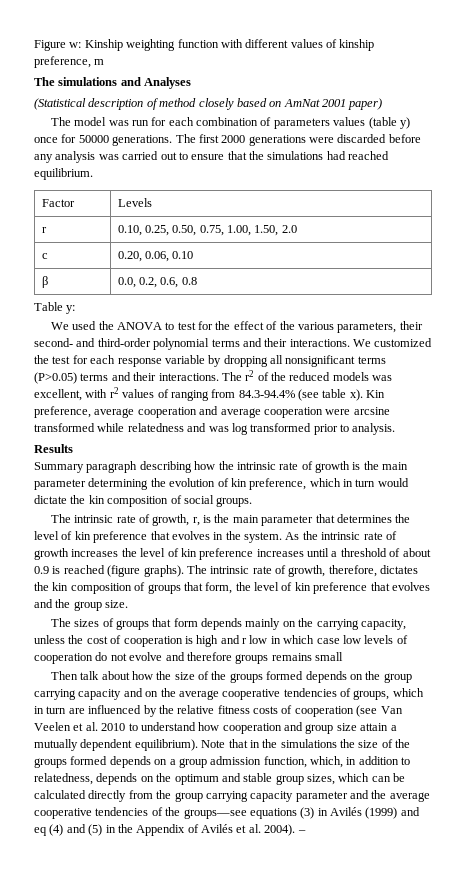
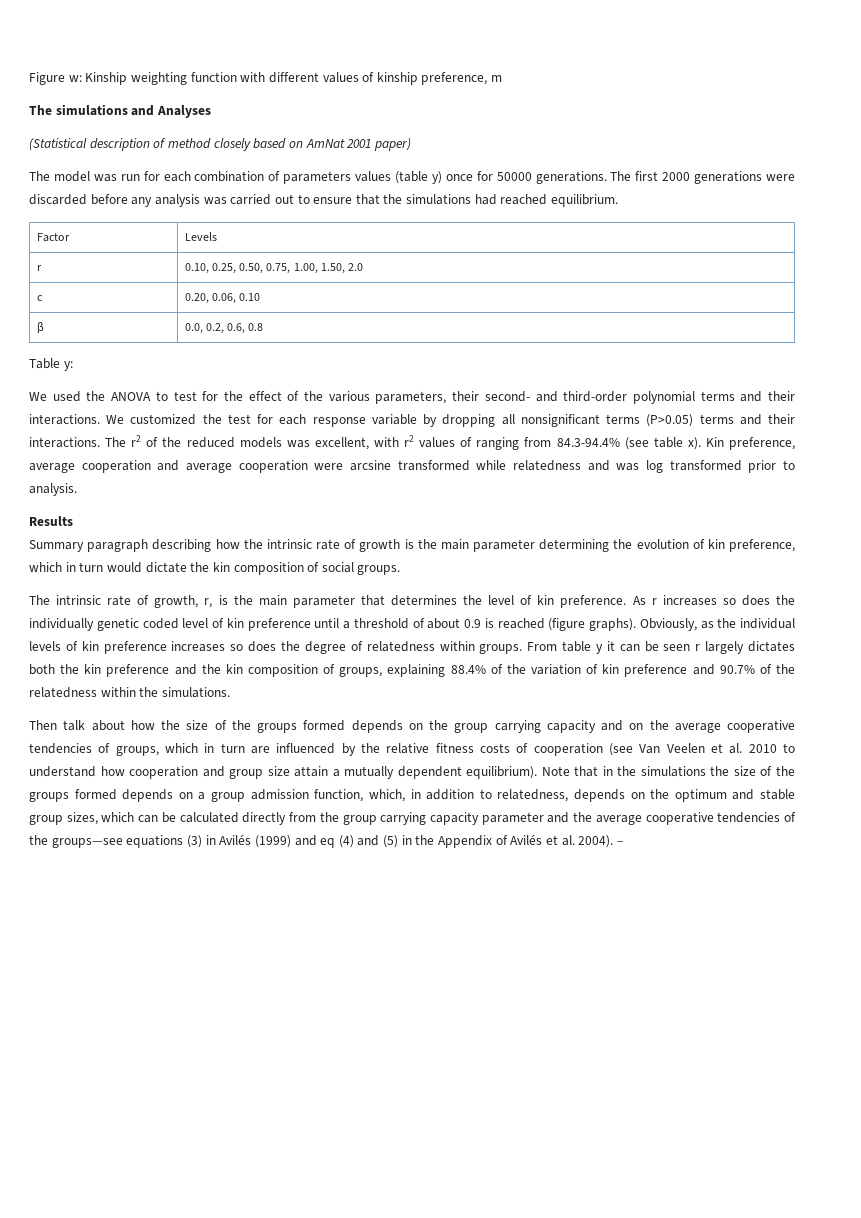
[93,531,397,543] [34,548,304,560] preference that evolves in the system. As the intrinsic rate of growth increases the level of kin preference increases -> [560,595,796,608] [29,618,311,631] preference. As r increases so does the individually genetic coded level of kin preference
[186,565,419,577] [34,582,430,594] [34,599,129,611] [50,618,406,630] [34,635,408,647] [34,652,343,664] The intrinsic rate of growth, therefore, dictates the kin composition of groups that form, the level of kin preference that evolves and the group size. // The sizes of groups that form depends mainly on the carrying capacity, unless the cost of cooperation is high and r low in which case low levels of cooperation do not evolve and therefore groups remains small -> [639,618,795,631] [29,641,796,654] [29,664,795,677] [29,687,230,698] Obviously, as the individual levels of kin preference increases so does the degree of relatedness within groups. From table y it can be seen r largely dictates both the kin preference and the kin composition of groups, explaining 88.4% of the variation of kin preference and 90.7% of the relatedness within the simulations.

